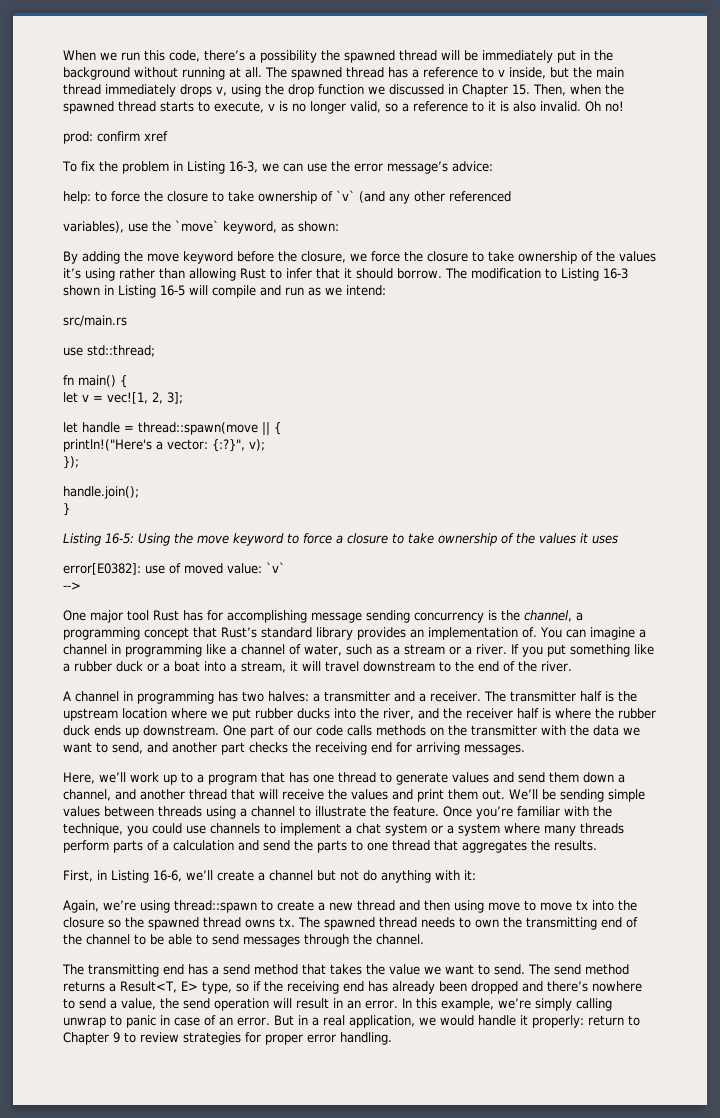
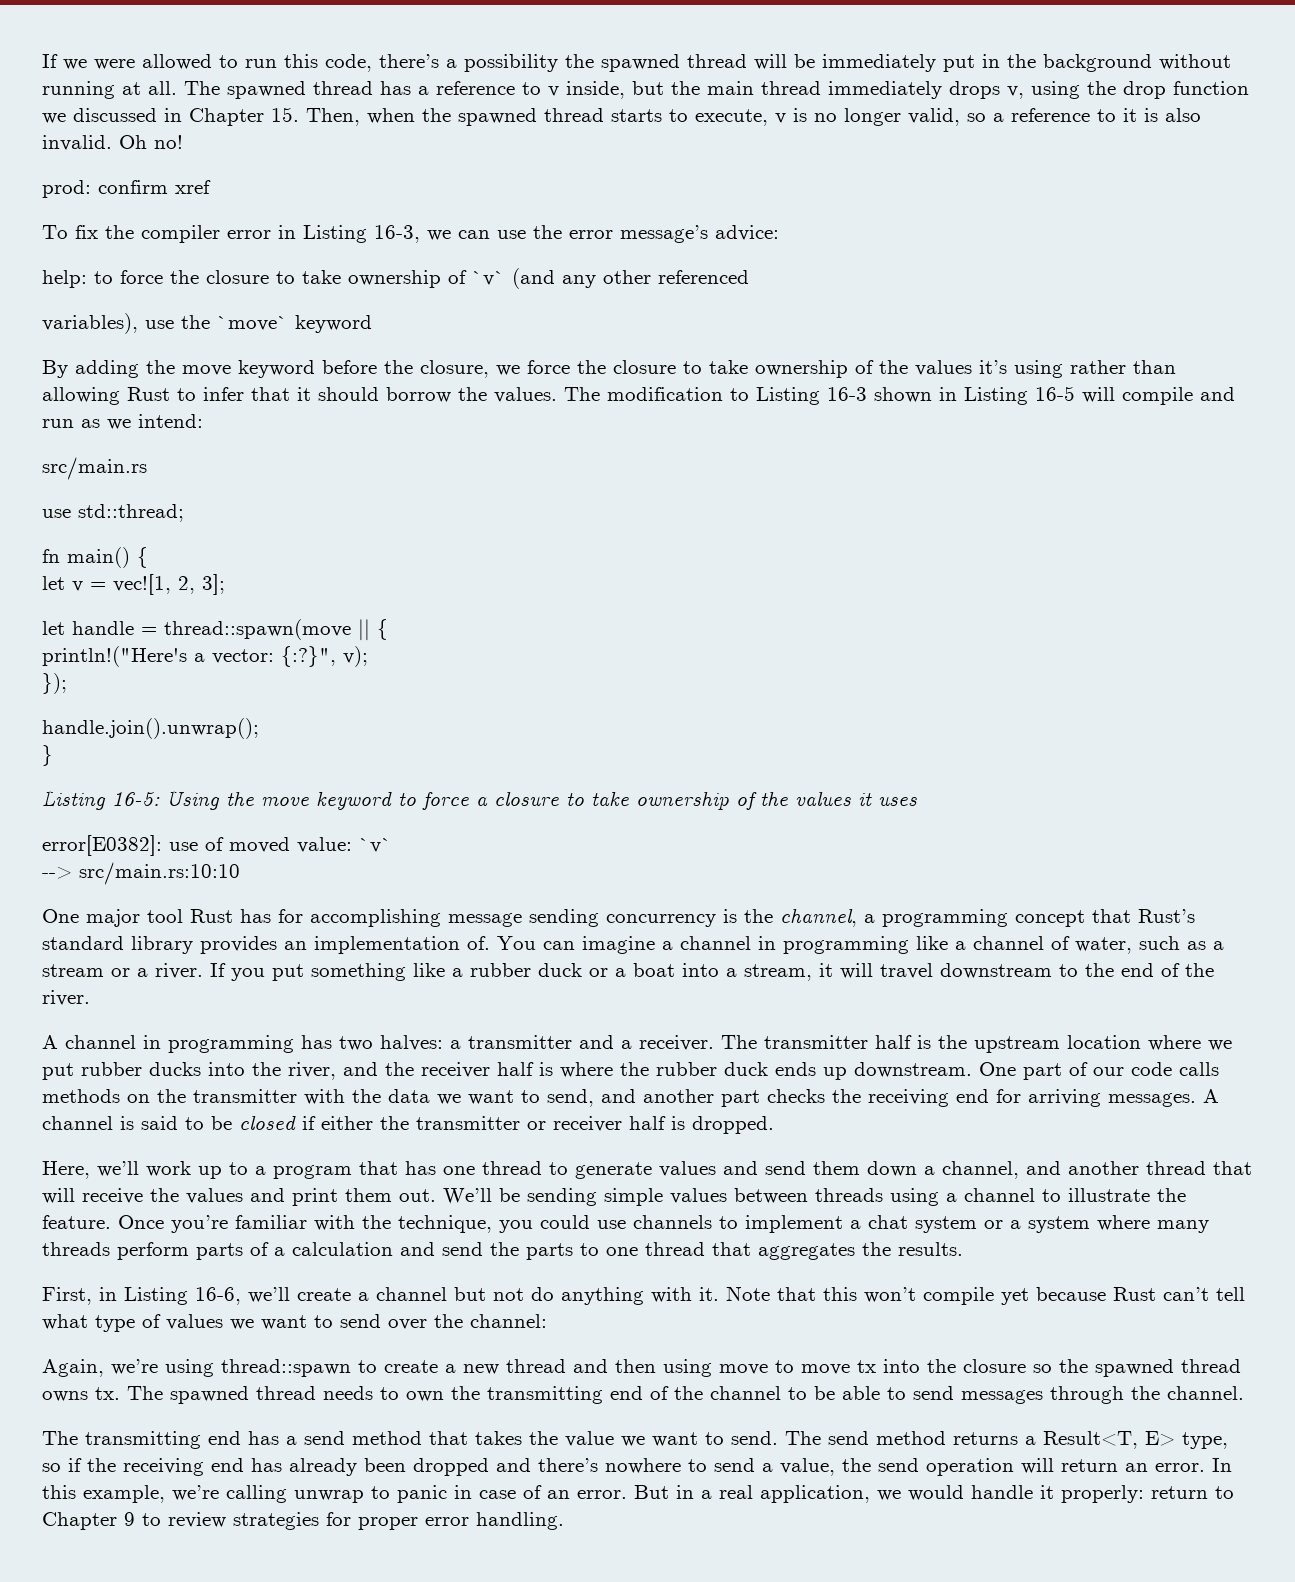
[63,50,117,61] When we -> [42,54,238,70] If we were allowed to
[121,161,169,174] problem -> [141,225,271,243] compiler error
[223,221,339,234] keyword, as shown: -> [295,315,372,333] keyword
[397,268,442,279] borrow. -> [386,387,557,403] borrow the values.
[63,486,139,499] handle.join(); -> [42,718,259,739] handle.join().unwrap();
(81, 586) none -> [79,862,240,885] src/main.rs:10:10
(525, 749) none -> [1203,1089,1219,1103] [42,1115,774,1134] A channel is said to be closed if either the transmitter or receiver half is dropped.
[464,870,476,880] it: -> [699,1286,1245,1305] [42,1314,547,1332] it. Note that this won’t compile yet because Rust can’t tell what type of values we want to send over the channel:
[296,998,343,1009] result in -> [1061,1459,1118,1472] return
[534,998,572,1011] simply -> (219, 1493) none

